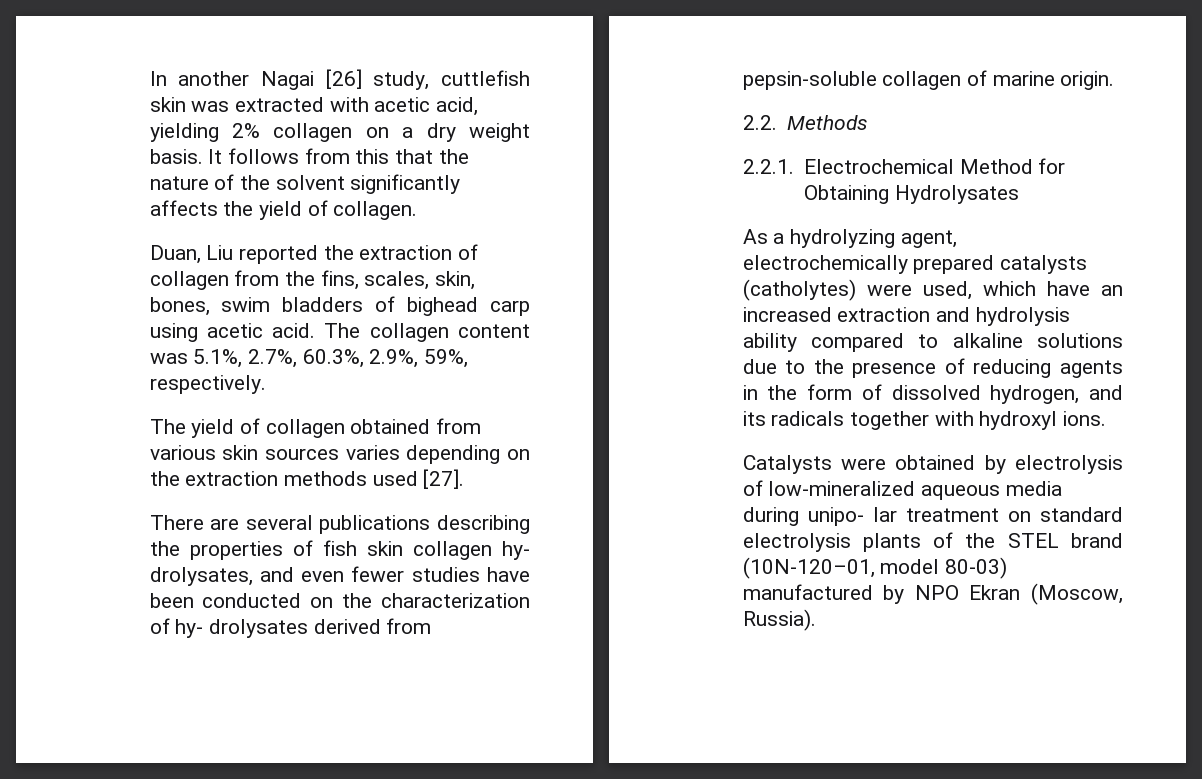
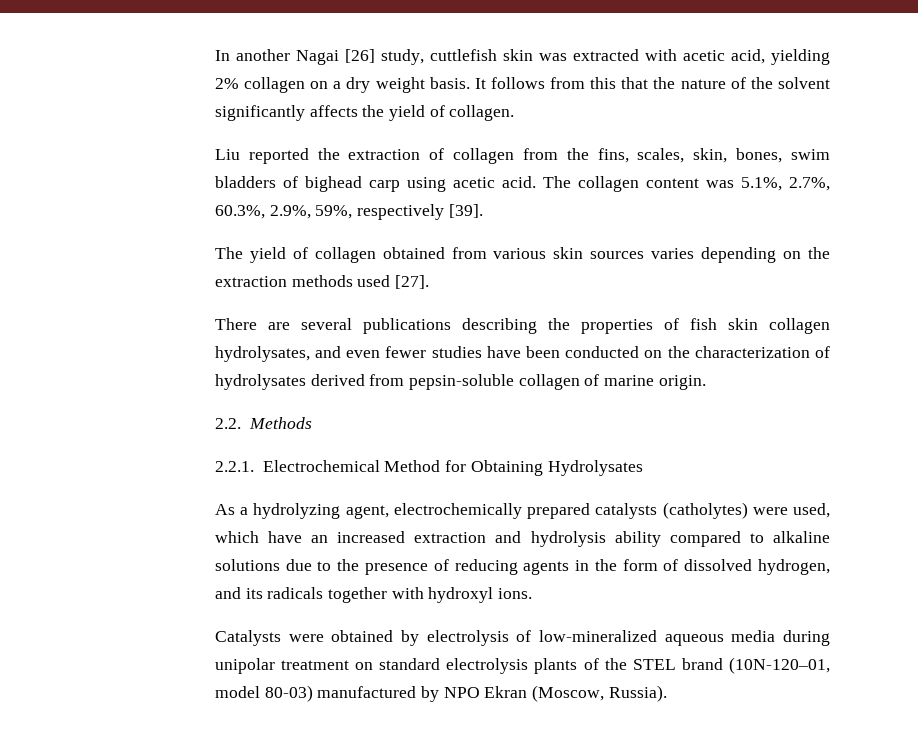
[149,245,201,264] Duan, -> (515, 113) none
[149,375,266,394] respectively. -> [357,204,483,220] respectively [39].
[502,541,530,560] [149,567,253,586] hy- drolysates, -> [214,346,310,362] hydrolysates,
[175,619,308,638] hy- drolysates -> [214,374,306,390] hydrolysates
[807,507,897,526] unipo- lar -> [214,658,275,674] unipolar

